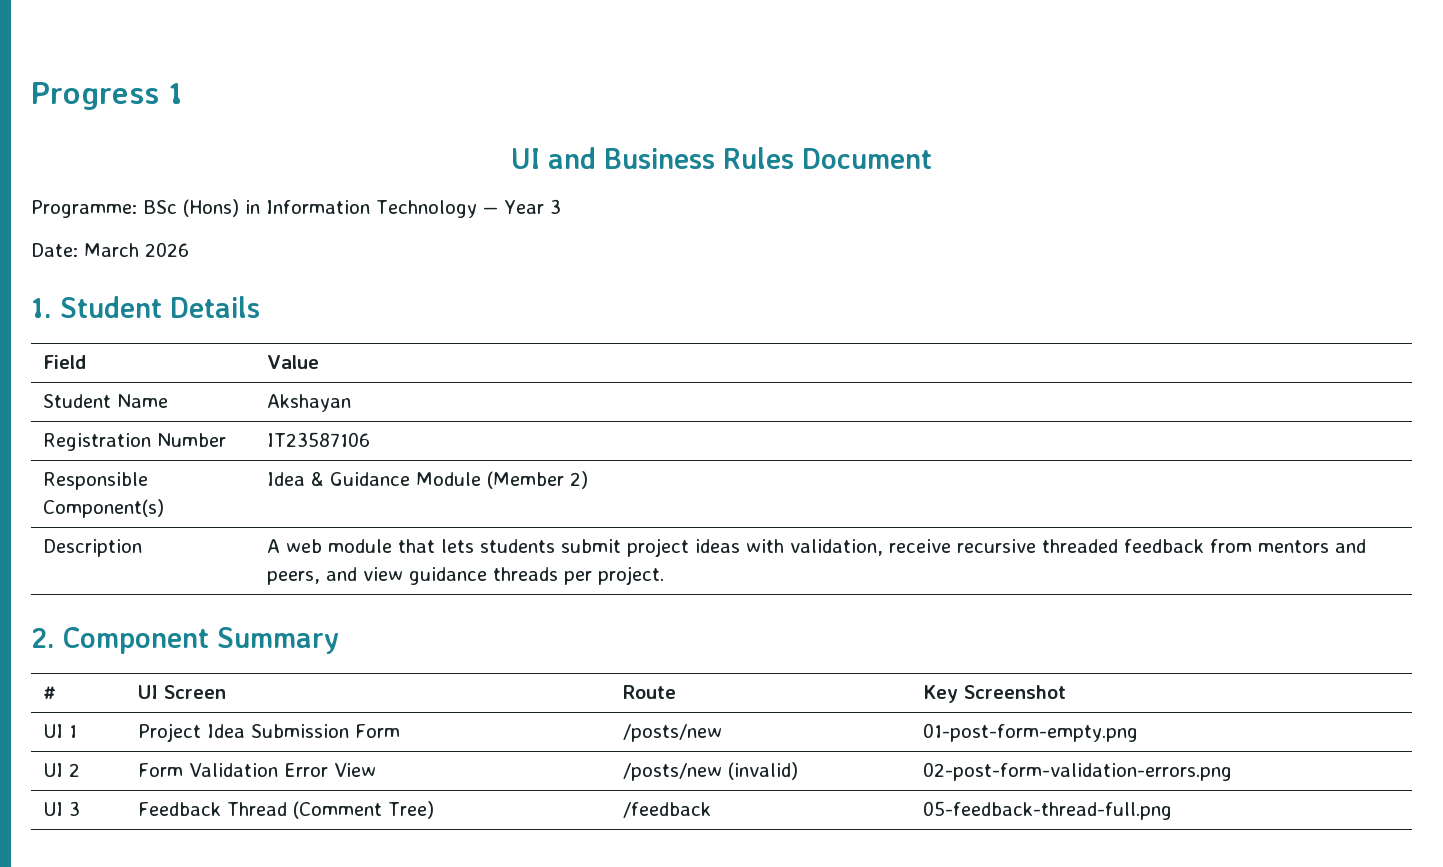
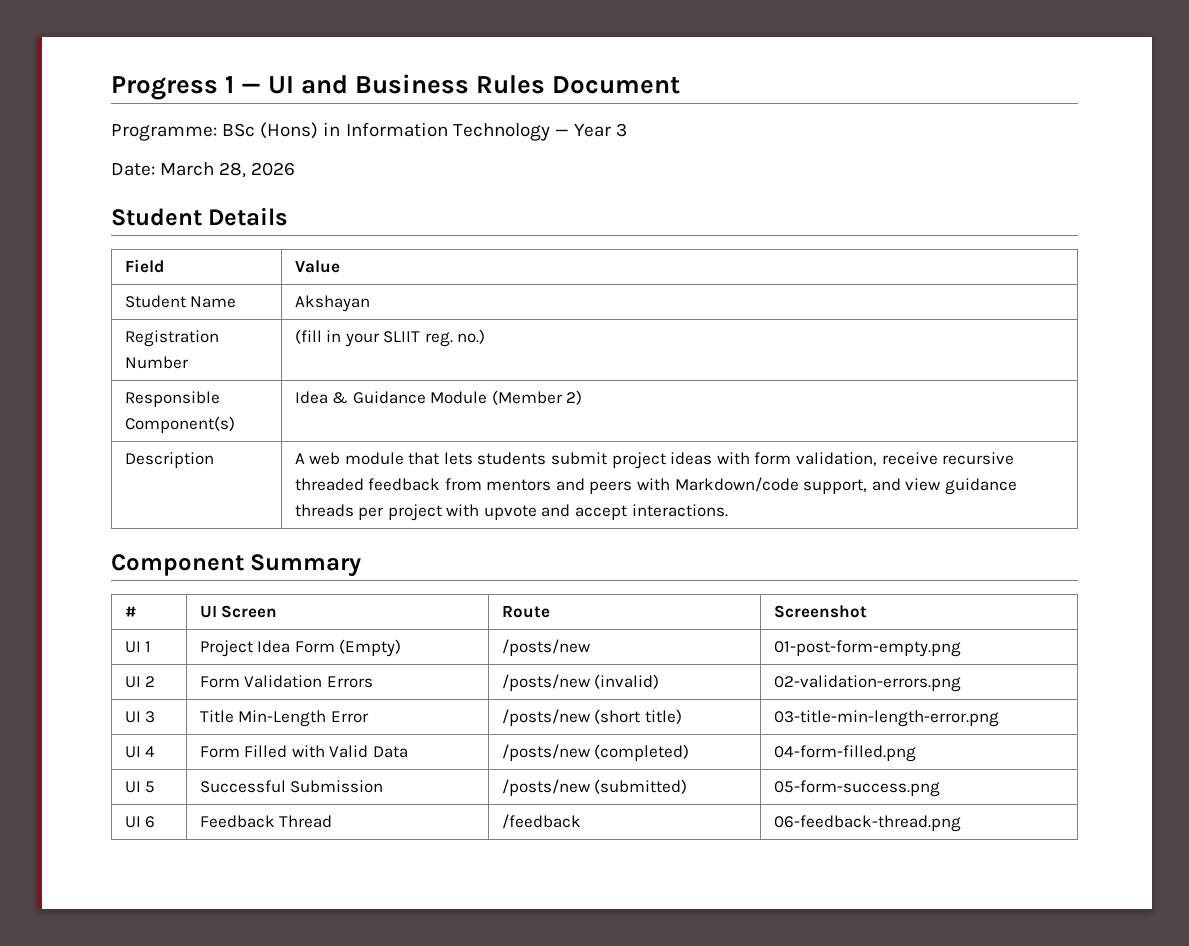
(183, 93) // -> [241,83,262,93] —
(139, 250) none -> [219,162,247,178] 28,
[31,298,52,318] 1. -> (296, 169) none
[267,432,371,447] IT23587106 -> [294,329,486,347] (fill in your SLIIT reg. no.)
(785, 546) none -> [754,452,792,465] form
[267,571,321,585] peers, -> [589,477,868,494] peers with Markdown/code support,
[598,566,665,585] [31,628,55,648] project. // 2. -> [387,504,728,521] project with upvote and accept interactions. //
[923,685,959,703] Key -> (550, 611) none
[251,724,401,738] Submission Form -> [294,639,402,657] Form (Empty)
[284,763,377,777] Error View -> [326,676,373,688] Errors
[923,762,1233,781] 02-post-form-validation-errors.png -> [773,675,961,692] 02-validation-errors.png
(81, 808) none -> [199,710,369,727] [501,709,682,726] [773,710,999,727] [124,746,156,758] [199,745,408,758] [501,744,690,761] [773,745,916,762] [124,781,156,793] [199,780,384,793] [501,779,688,796] [773,780,940,797] [124,816,156,828] | Title Min-Length Error | /posts/new (short title) | 03-title-min-length-error.png // UI 4 | Form Filled with Valid Data | /posts/new (completed) | 04-form-filled.png // UI 5 | Successful Submission | /posts/new (submitted) | 05-form-success.png // UI 6
[293,801,435,819] (Comment Tree) -> (333, 821) none
[923,801,1173,820] 05-feedback-thread-full.png -> [773,815,961,832] 06-feedback-thread.png

